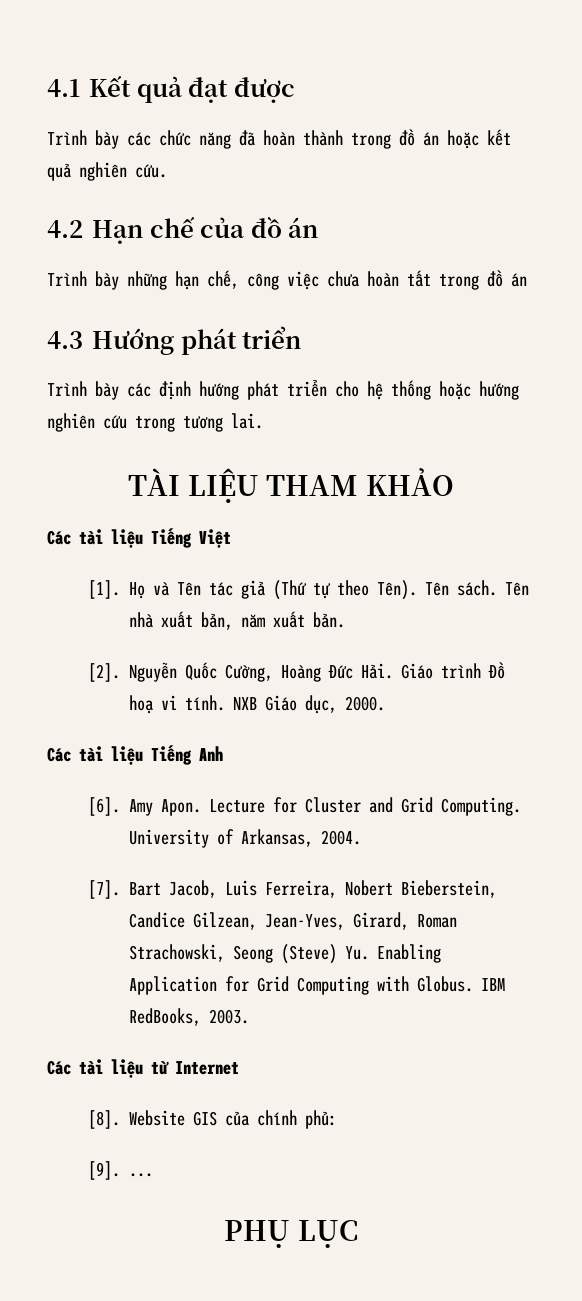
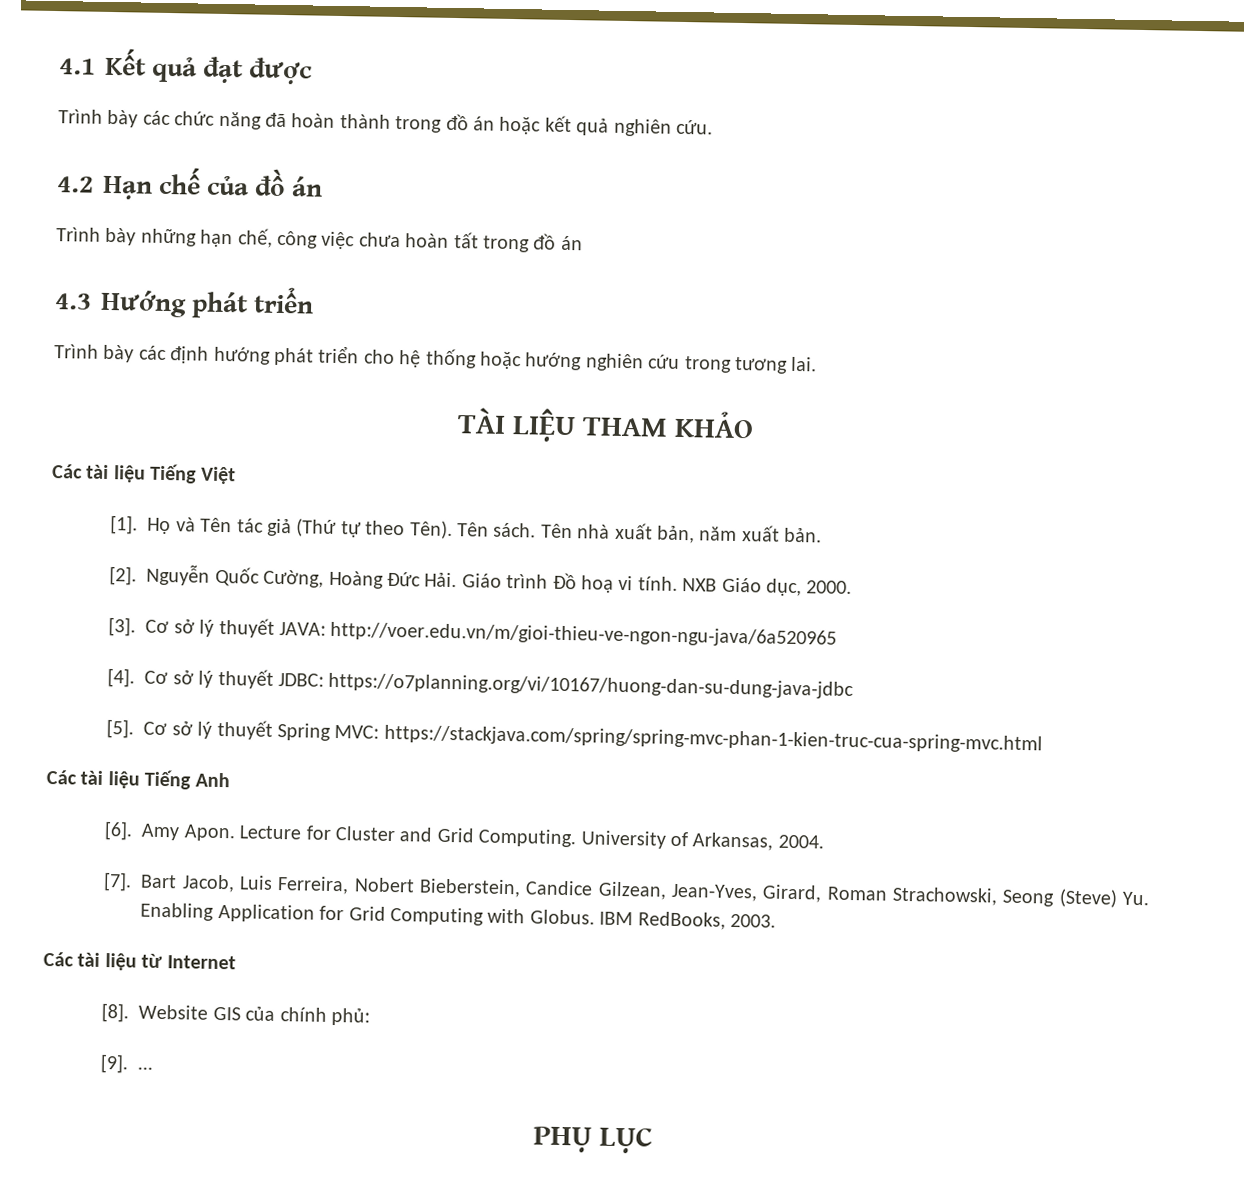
(386, 703) none -> [108,617,838,648] [107,668,855,700] [106,719,1043,754] // [3]. Cơ sở lý thuyết JAVA: http://voer.edu.vn/m/gioi-thieu-ve-ngon-ngu-java/6a520965 // [4]. Cơ sở lý thuyết JDBC: https://o7planning.org/vi/10167/huong-dan-su-dung-java-jdbc // [5]. Cơ sở lý thuyết Spring MVC: https://stackjava.com/spring/spring-mvc-phan-1-kien-truc-cua-spring-mvc.html

